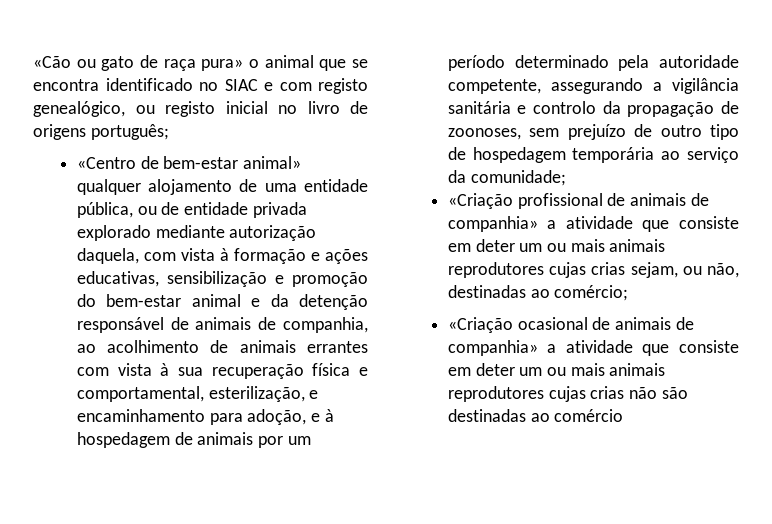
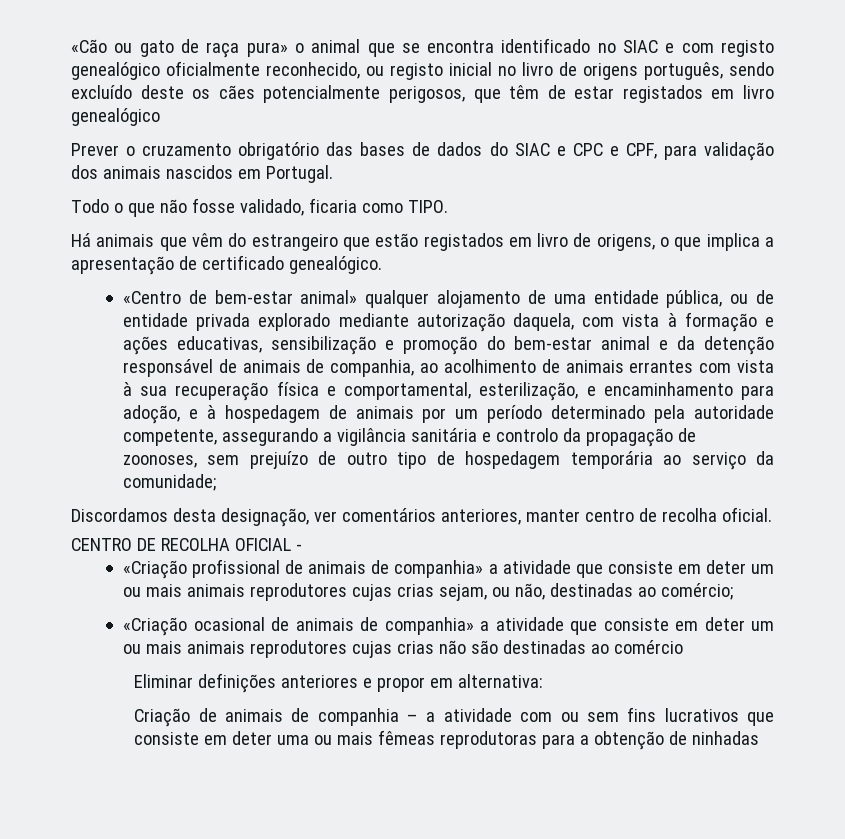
[33,101,125,117] genealógico, -> [71,61,360,80] genealógico oficialmente reconhecido,
[90,124,169,140] português; -> [644,62,774,80] [71,85,774,103] [71,108,160,126] [71,142,775,161] [71,165,333,183] [71,198,448,217] [71,233,774,251] [71,255,382,275] português, sendo excluído deste os cães potencialmente perigosos, que têm de estar registados em livro genealógico // Prever o cruzamento obrigatório das bases de dados do SIAC e CPC e CPF, para validação dos animais nascidos em Portugal. // Todo o que não fosse validado, ficaria como TIPO. // Há animais que vêm do estrangeiro que estão registados em livro de origens, o que implica a apresentação de certificado genealógico.
(566, 178) none -> [71,507,772,527] [71,538,302,551] // Discordamos desta designação, ver comentários anteriores, manter centro de recolha oficial. // CENTRO DE RECOLHA OFICIAL -
(624, 415) none -> [134,673,544,693] [134,707,774,727] [134,730,760,750] // Eliminar definições anteriores e propor em alternativa: // Criação de animais de companhia – a atividade com ou sem fins lucrativos que consiste em deter uma ou mais fêmeas reprodutoras para a obtenção de ninhadas

